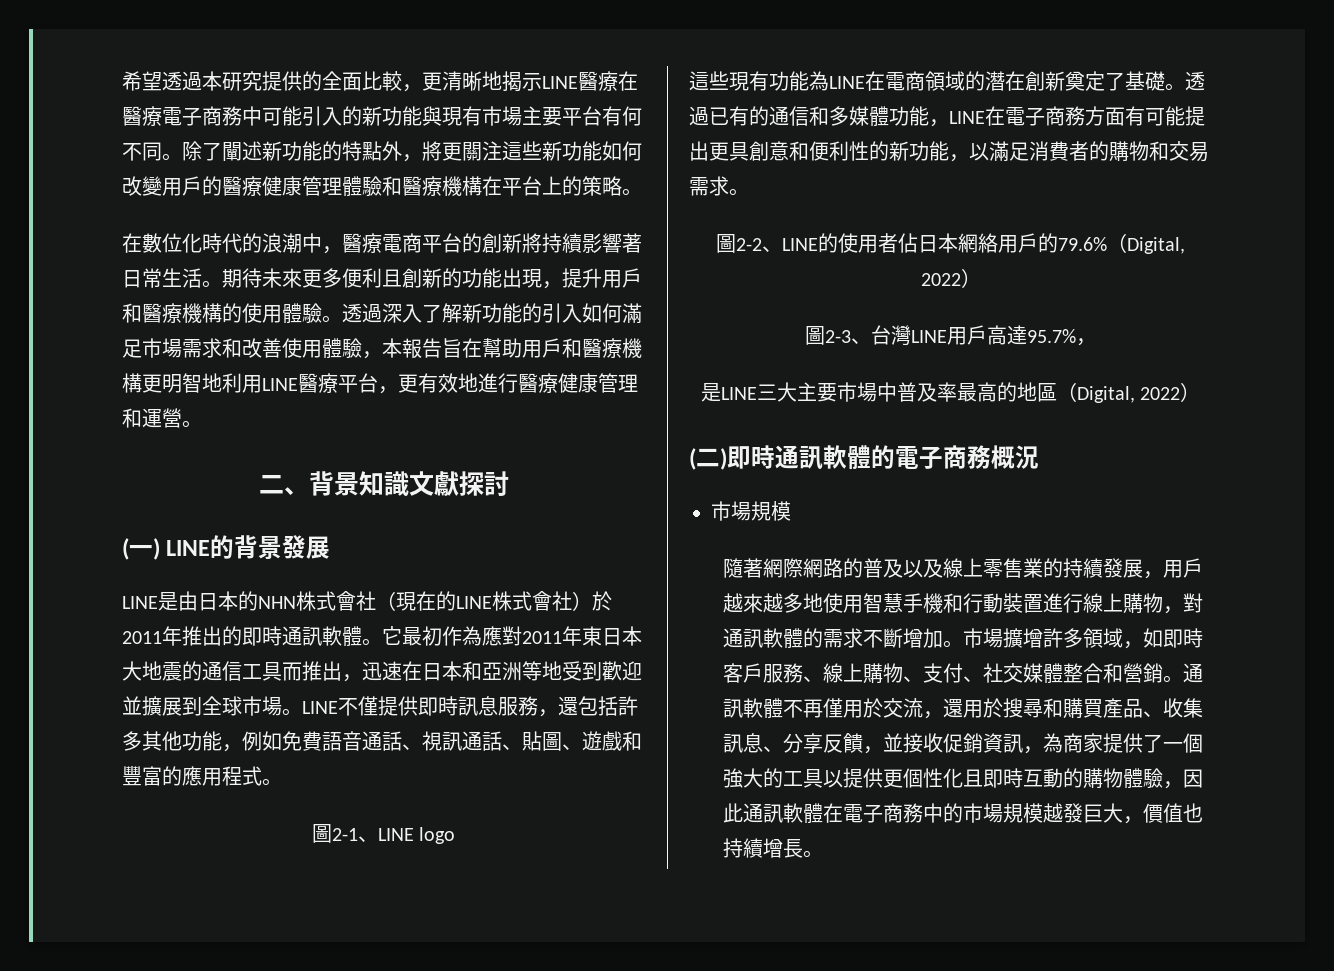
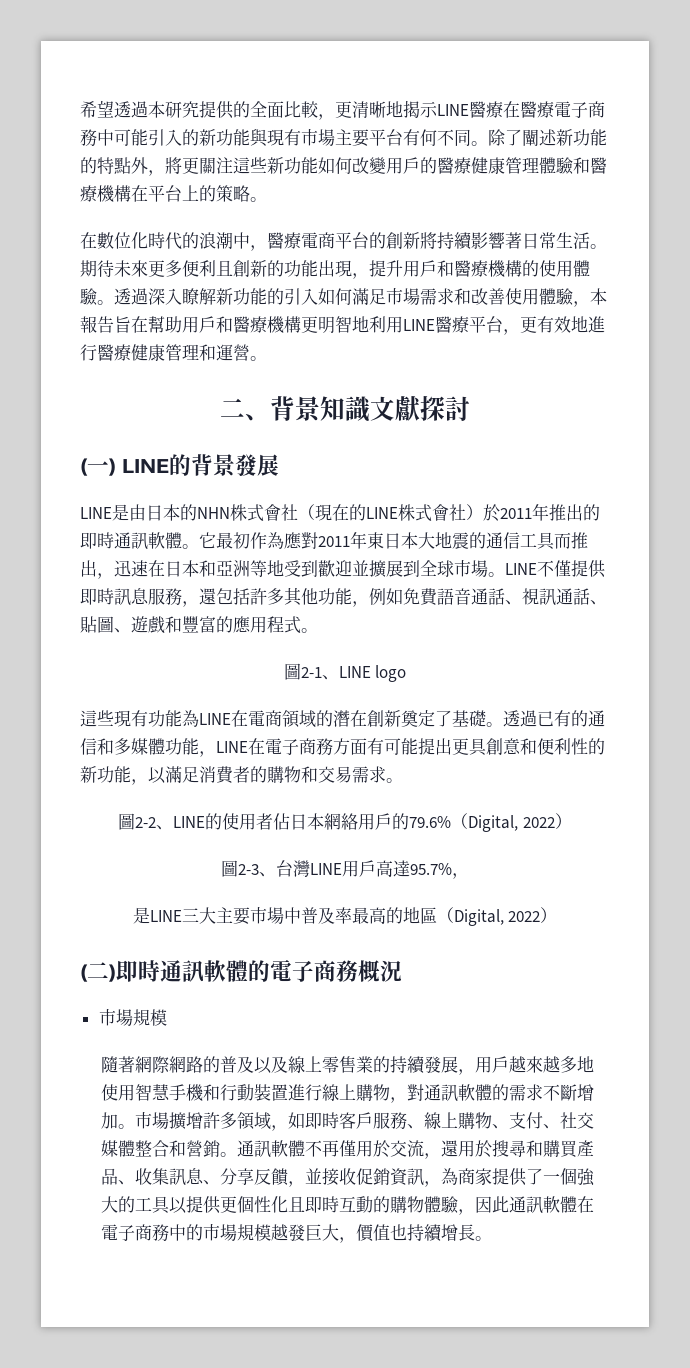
[422,304,442,323] 了 -> [182,288,199,305] 瞭

